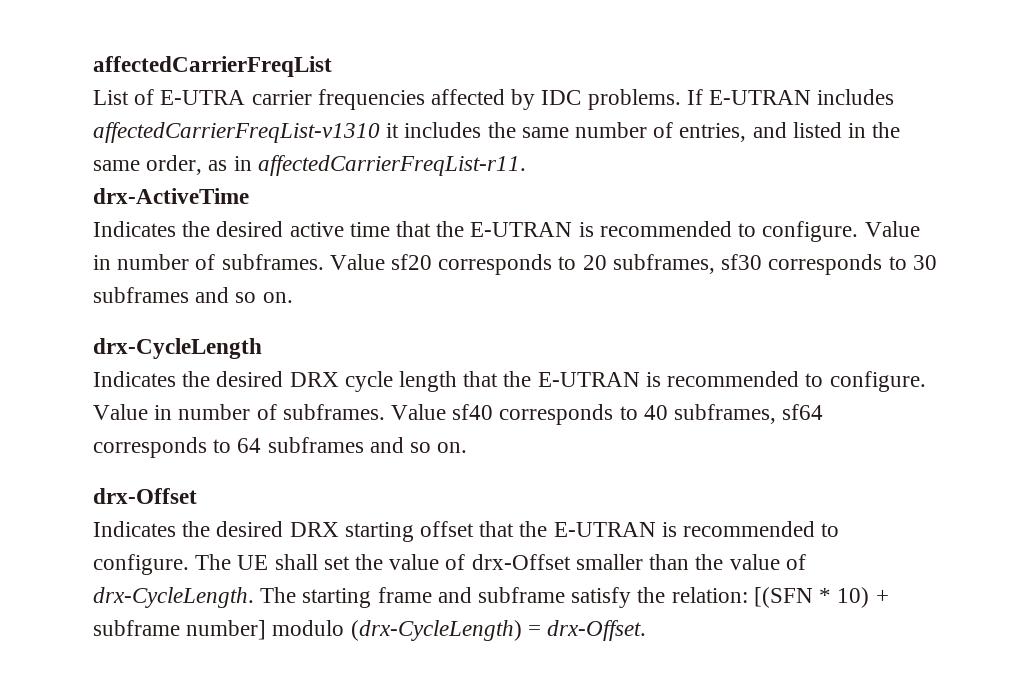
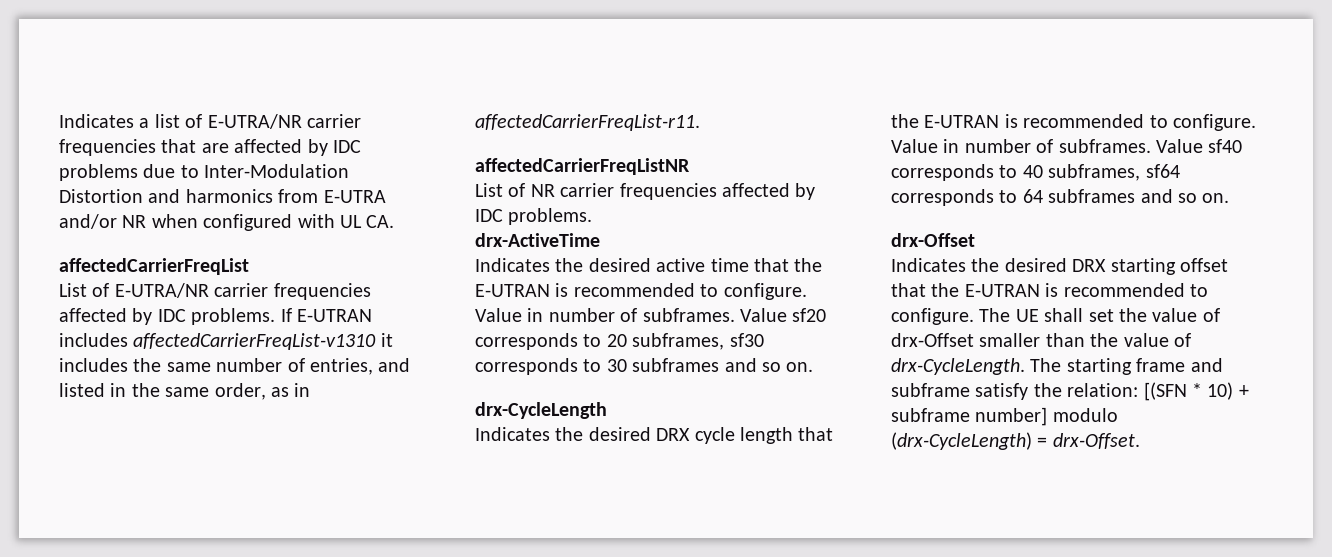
(93, 66) none -> [59,114,361,129] [59,139,361,156] [59,164,350,181] [59,189,386,203] [59,214,395,231] Indicates a list of E-UTRA/NR carrier frequencies that are affected by IDC problems due to Inter-Modulation Distortion and harmonics from E-UTRA and/or NR when configured with UL CA. //
[160,90,246,105] E-UTRA -> [114,283,209,298] E-UTRA/NR
(526, 165) none -> [475,158,690,175] [475,183,816,200] [475,208,593,225] // affectedCarrierFreqListNR // List of NR carrier frequencies affected by IDC problems.

